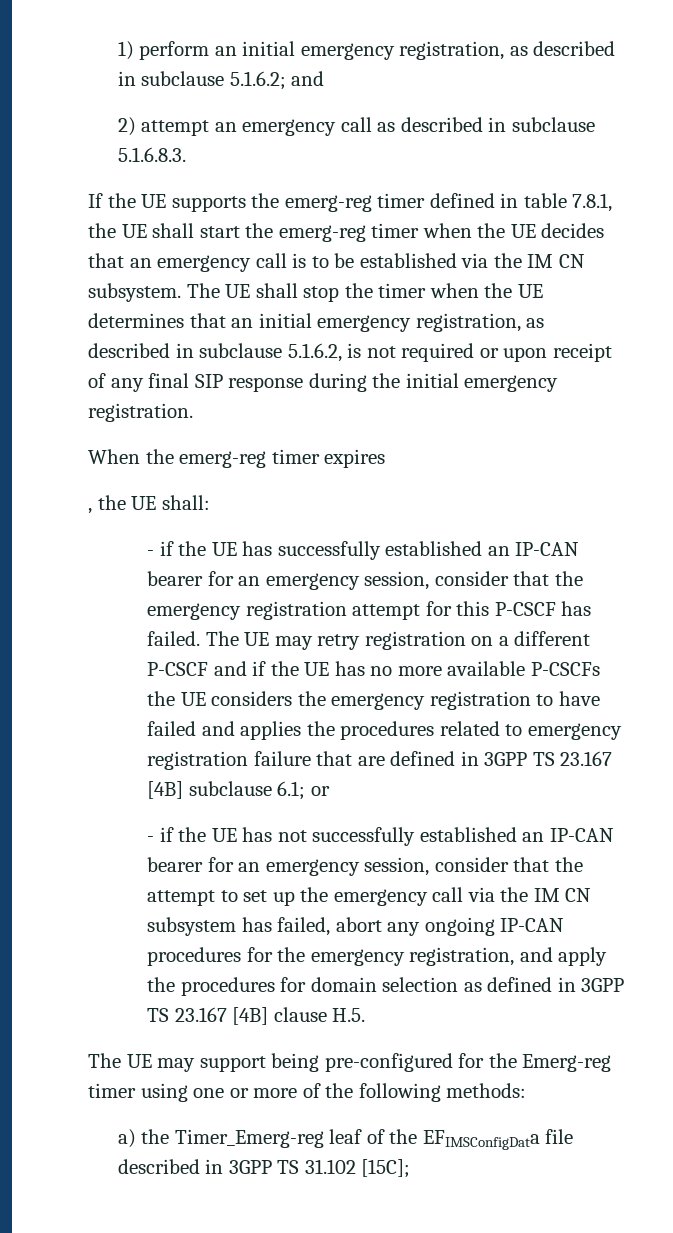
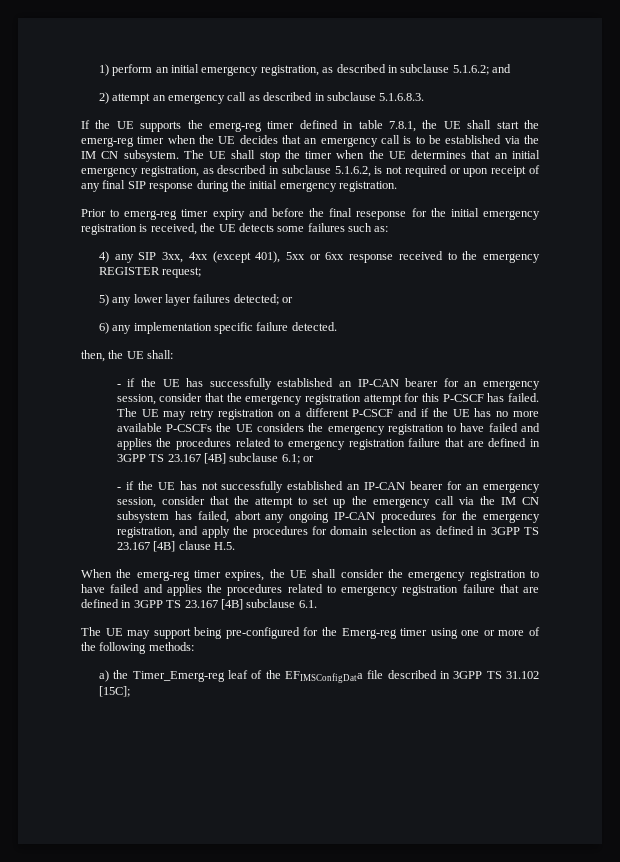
[88,449,386,468] [88,508,92,514] When the emerg-reg timer expires // , -> [81,208,540,220] [81,223,389,235] [98,251,541,263] [98,267,202,278] [98,294,294,306] [98,322,337,334] [81,350,105,362] Prior to emerg-reg timer expiry and before the final reseponse for the initial emergency registration is received, the UE detects some failures such as: // 4) any SIP 3xx, 4xx (except 401), 5xx or 6xx response received to the emergency REGISTER request; // 5) any lower layer failures detected; or // 6) any implementation specific failure detected. // then,
(366, 1015) none -> [81,569,539,581] [81,584,539,596] [81,599,317,610] // When the emerg-reg timer expires, the UE shall consider the emergency registration to have failed and applies the procedures related to emergency registration failure that are defined in 3GPP TS 23.167 [4B] subclause 6.1.

